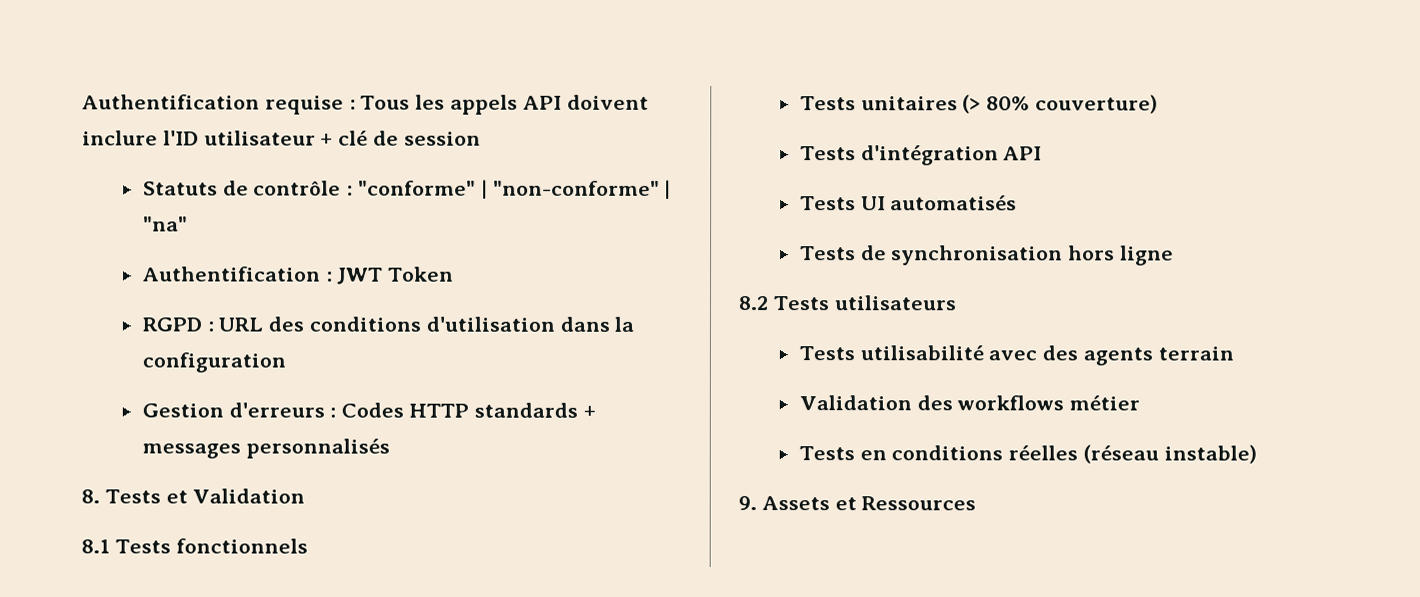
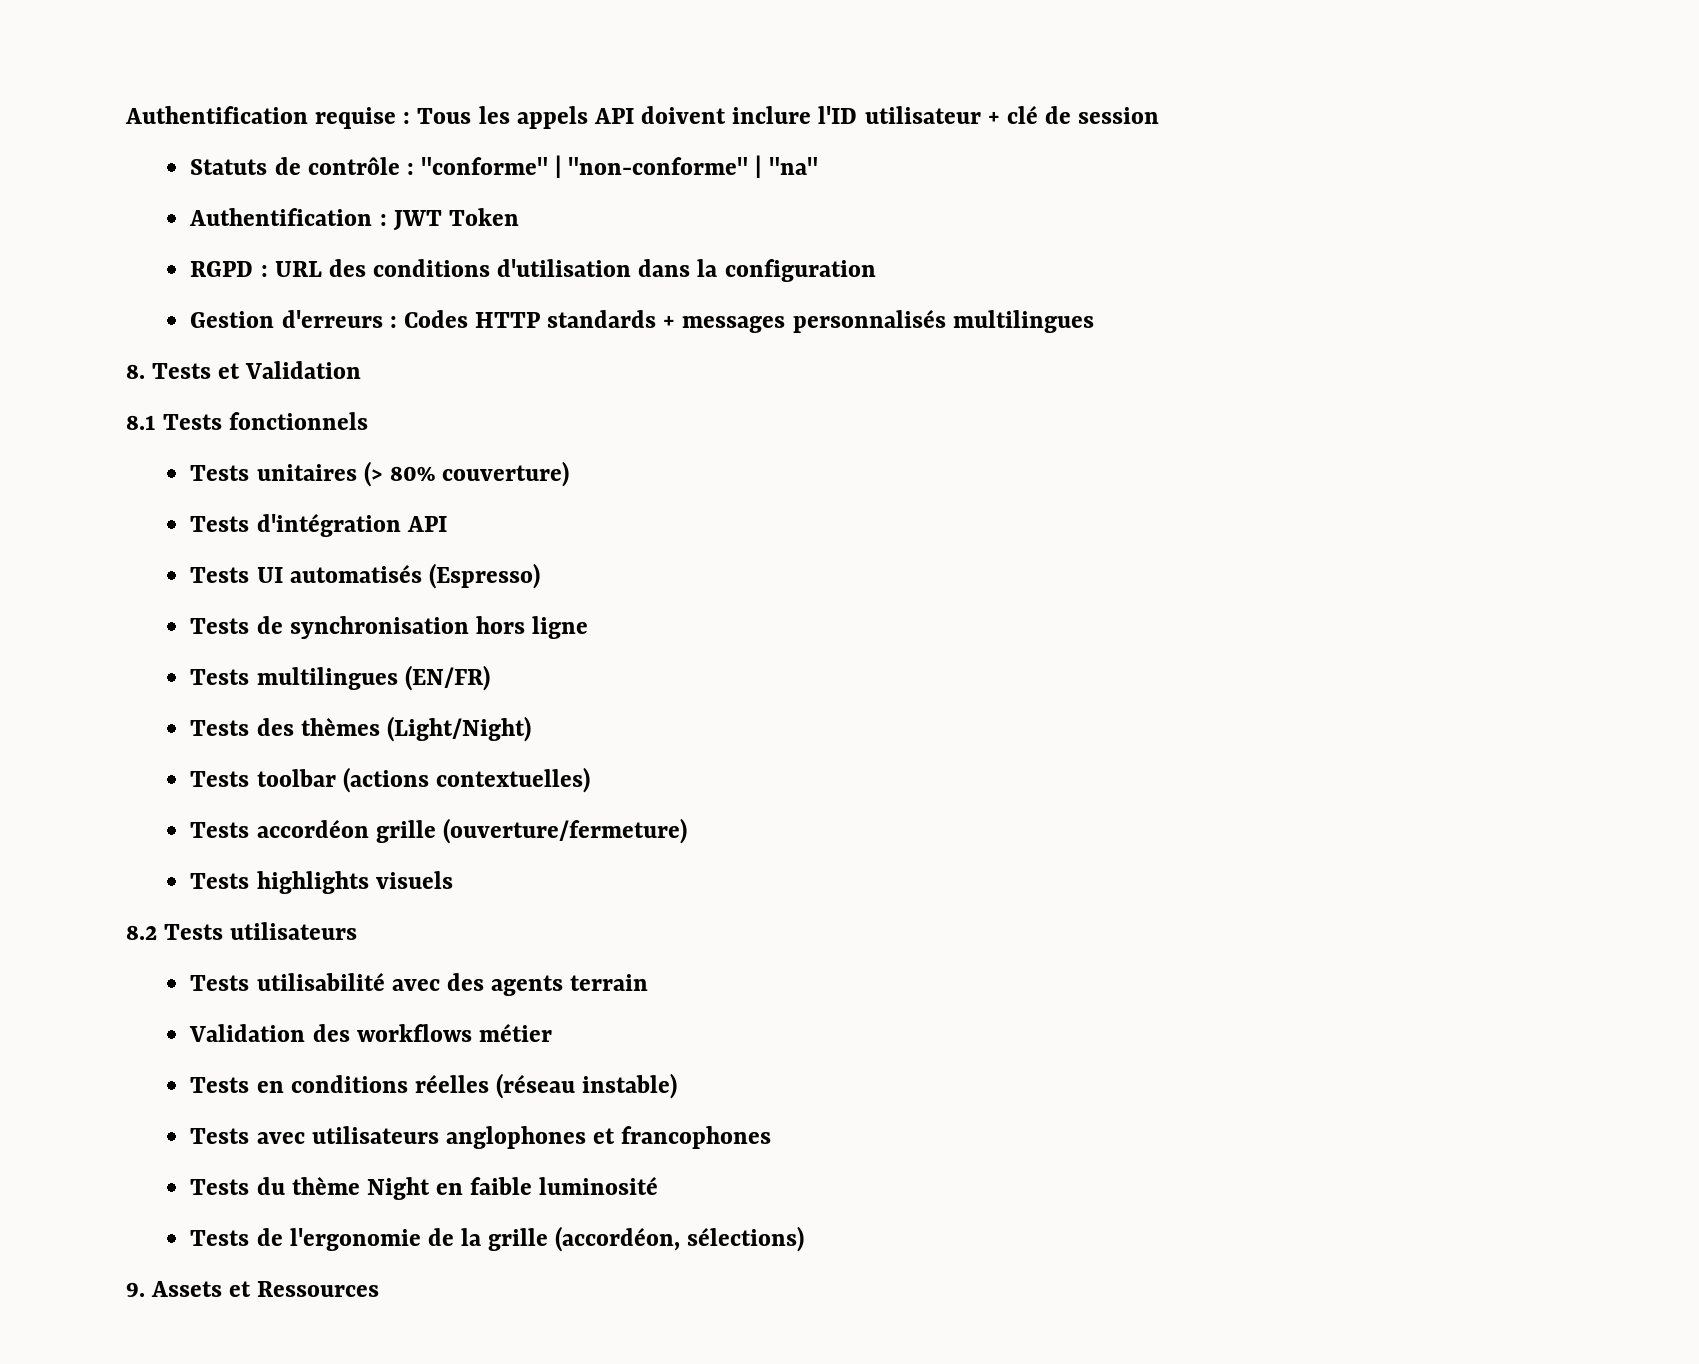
(390, 448) none -> [952,310,1094,333] multilingues
(1018, 203) none -> [428,563,540,589] (Espresso)
(1175, 255) none -> [190,665,490,691] [190,716,531,742] [190,767,590,793] [190,818,687,844] [190,871,453,894] // Tests multilingues (EN/FR) // Tests des thèmes (Light/Night) // Tests toolbar (actions contextuelles) // Tests accordéon grille (ouverture/fermeture) // Tests highlights visuels
(1257, 454) none -> [190,1126,772,1149] [190,1176,659,1200] [190,1226,805,1252] // Tests avec utilisateurs anglophones et francophones // Tests du thème Night en faible luminosité // Tests de l'ergonomie de la grille (accordéon, sélections)

